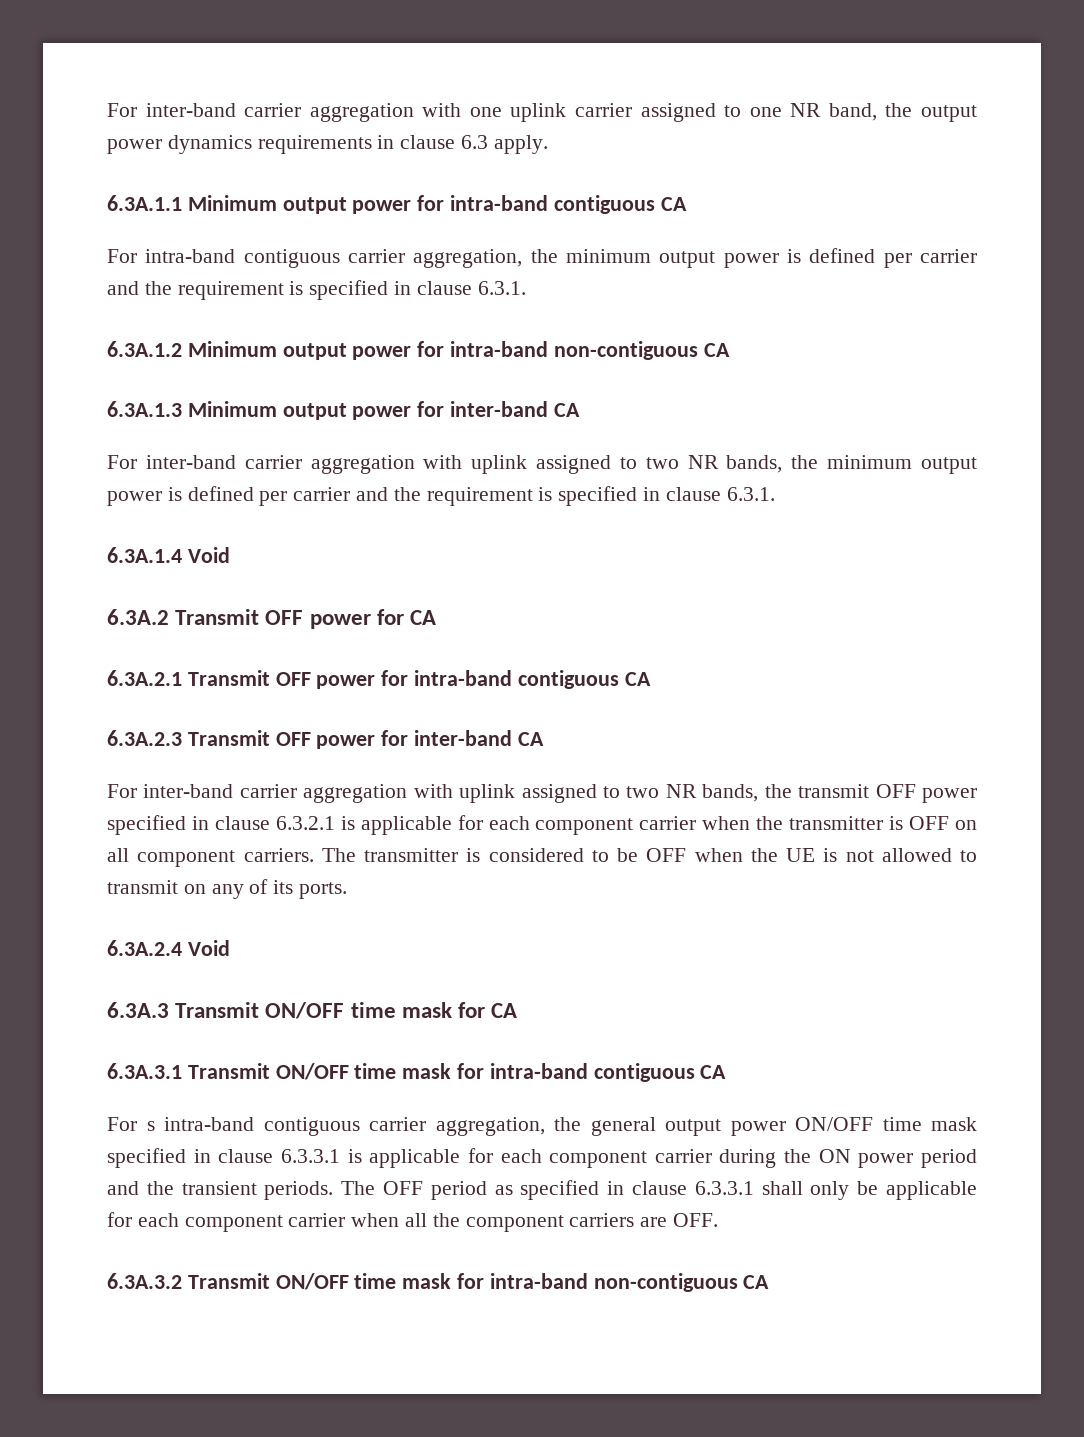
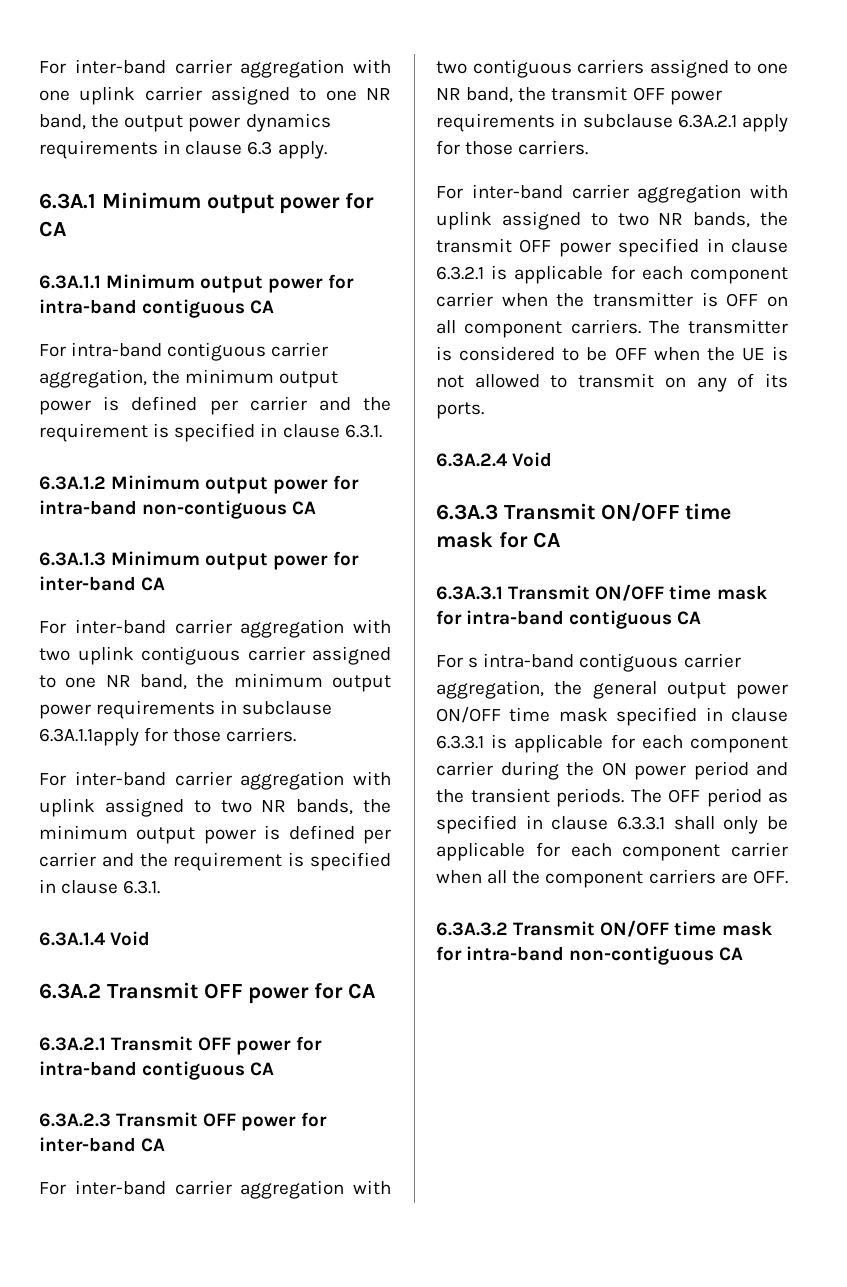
(548, 144) none -> [39,192,375,214] [39,221,66,237] // 6.3A.1 Minimum output power for CA
(580, 410) none -> [39,619,391,638] [39,646,391,665] [39,673,392,692] [39,700,333,719] [39,727,297,746] // For inter-band carrier aggregation with two uplink contiguous carrier assigned to one NR band, the minimum output power requirements in subclause 6.3A.1.1apply for those carriers.
(544, 739) none -> [39,1180,391,1199] [436,59,788,78] [436,86,722,105] [436,113,788,132] [436,140,589,155] // For inter-band carrier aggregation with two contiguous carriers assigned to one NR band, the transmit OFF power requirements in subclause 6.3A.2.1 apply for those carriers.

